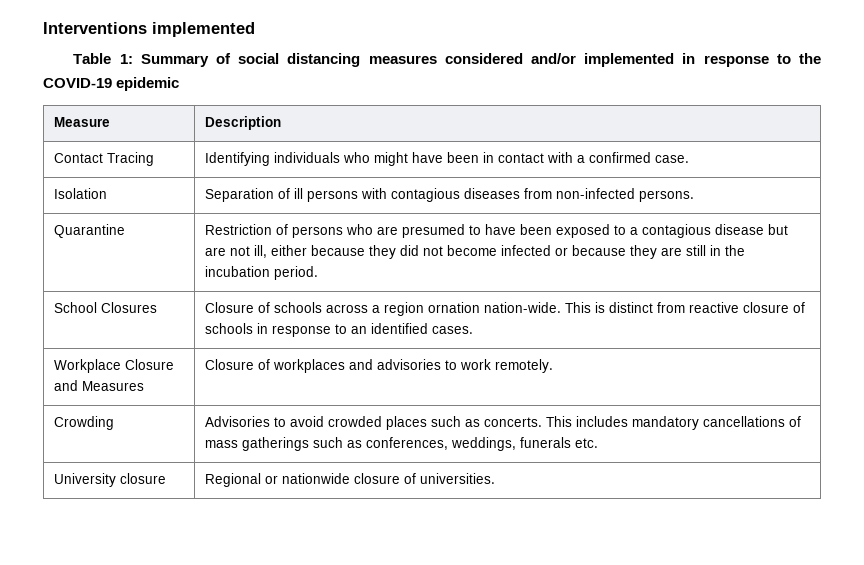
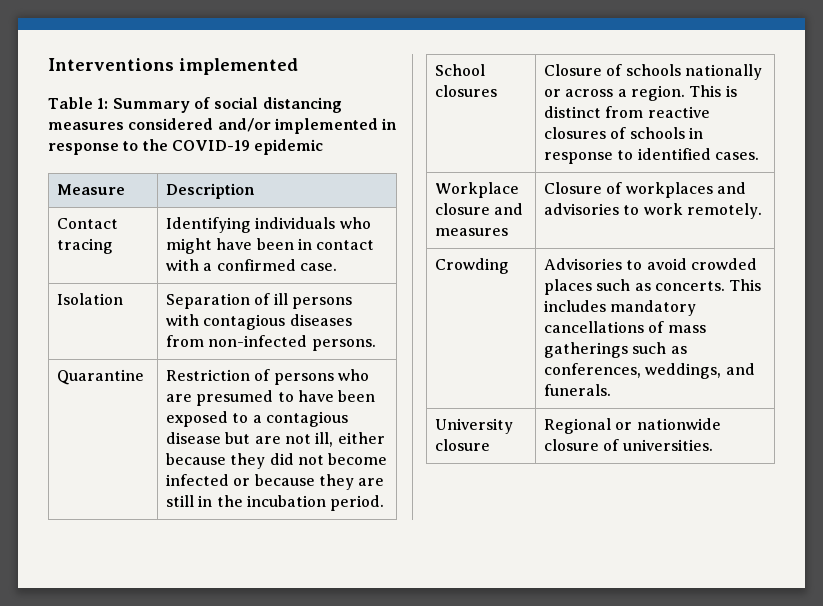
[106,152,154,166] Tracing -> [57,238,114,254] tracing
[100,302,157,313] Closures -> [435,85,498,97] closures
[325,302,561,316] across a region ornation nation-wide. -> [685,64,763,80] [544,85,686,101] nationally or across a region.
[742,302,789,313] closure -> [544,127,607,139] closures
[350,326,367,334] an -> (634, 155) none
[124,359,174,370] [53,380,144,391] Closure and Measures -> [435,203,524,215] [435,228,509,236] closure and measures
[519,437,598,448] funerals etc. -> [725,363,755,375] [544,384,612,396] and funerals.

